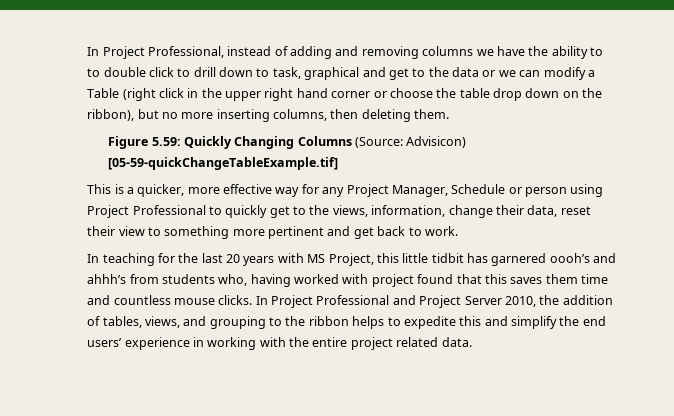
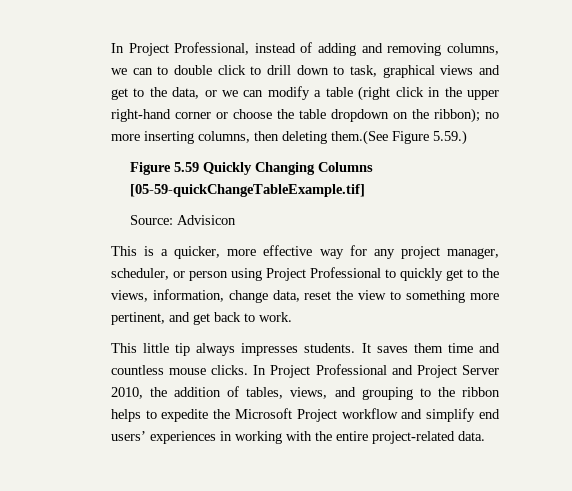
[422,46,603,59] columns we have the ability to -> [446,43,499,55] [110,68,153,75] columns, we can
(360, 73) none -> [440,65,474,75] views
[451,67,479,77] data -> [172,87,200,99] data,
[87,88,120,98] Table -> [325,87,353,97] table
[264,88,328,101] right hand -> [110,109,171,122] right-hand
[492,88,603,101] [87,109,159,121] drop down on the ribbon), but -> [330,108,480,123] dropdown on the ribbon);
[414,109,450,119] [108,136,181,149] them. // Figure 5.59: -> [330,130,467,145] [129,162,199,175] them.(See Figure 5.59.) // Figure 5.59
[355,136,467,148] (Source: Advisicon) -> (373, 167) none
(339, 163) none -> [129,215,236,225] // Source: Advisicon
[346,184,506,197] Project Manager, Schedule -> [400,246,499,259] [110,268,169,280] project manager, scheduler,
[495,205,524,215] their -> (268, 296) none
[87,226,116,236] their -> [336,290,354,300] the
[267,226,324,239] pertinent -> [110,312,165,325] pertinent,
[87,253,617,266] [87,274,507,287] In teaching for the last 20 years with MS Project, this little tidbit has garnered oooh’s and ahhh’s from students who, having worked with project found that this -> [110,343,371,356] This little tip always impresses students. It
[459,316,482,326] this -> [213,408,398,422] the Microsoft Project workflow
[559,316,580,326] the -> (476, 415) none
[124,337,190,350] experience -> [149,431,216,444] experiences
[350,337,439,350] project related -> [371,431,455,444] project-related

